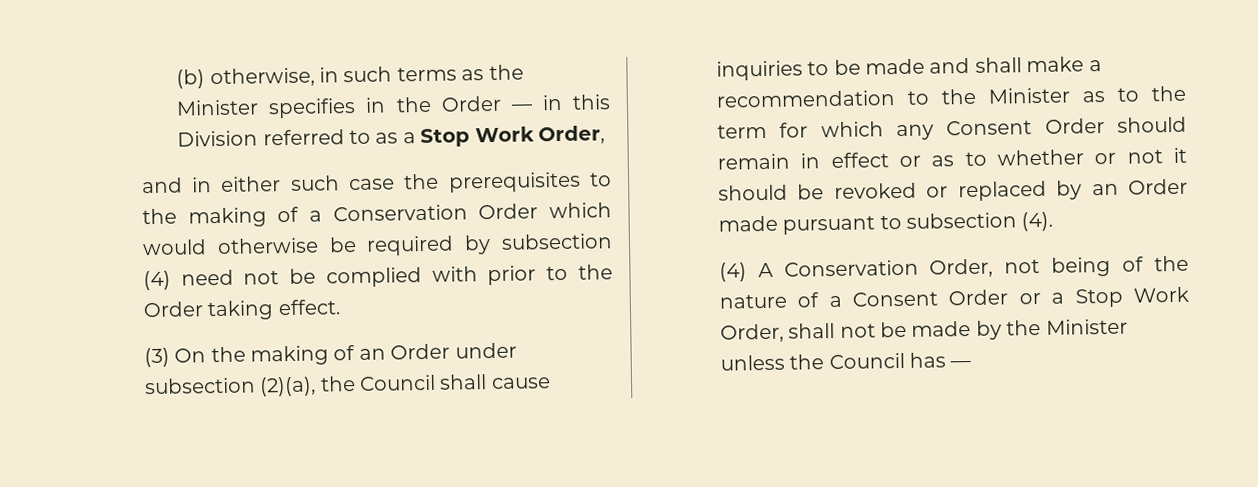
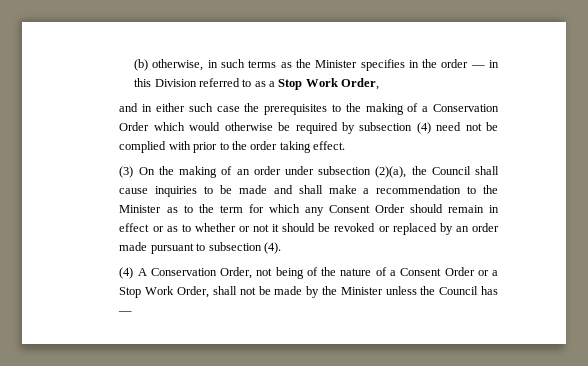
[440,95,502,112] Order -> [441,59,469,68] order
[142,301,204,318] Order -> [250,141,278,150] order
[390,343,451,360] Order -> [253,166,281,175] order
[1128,178,1188,195] Order -> [472,223,500,232] order

